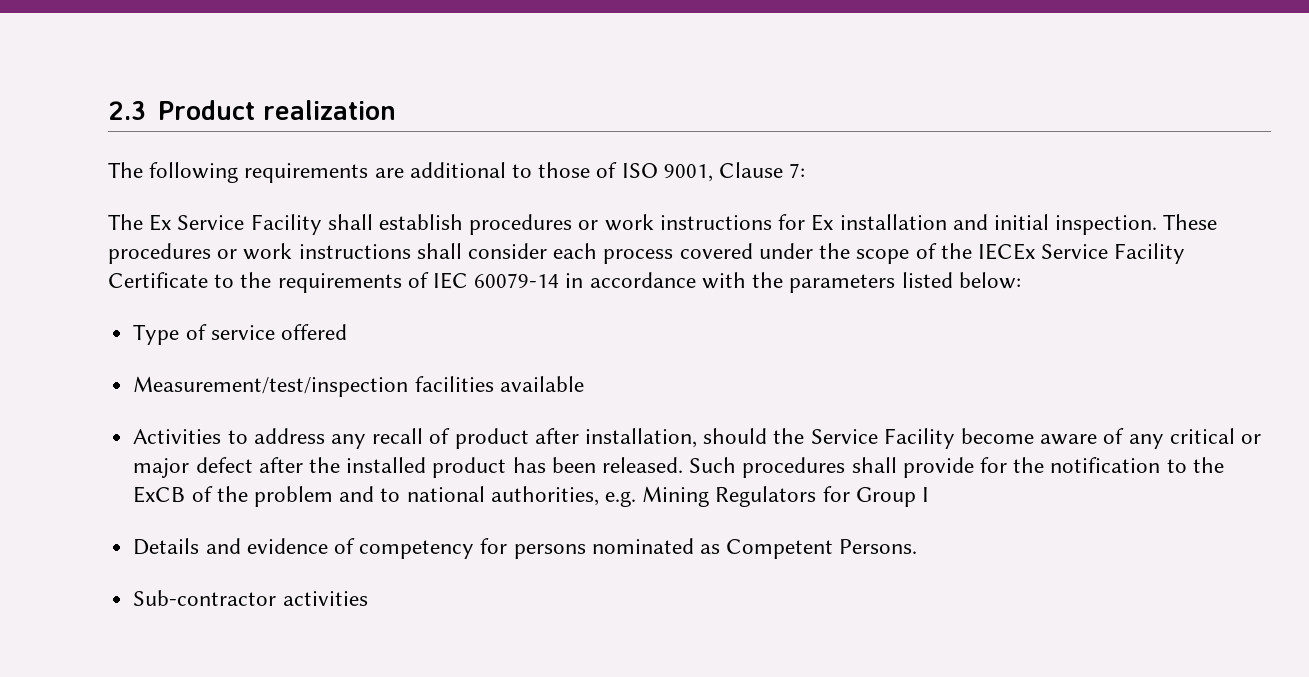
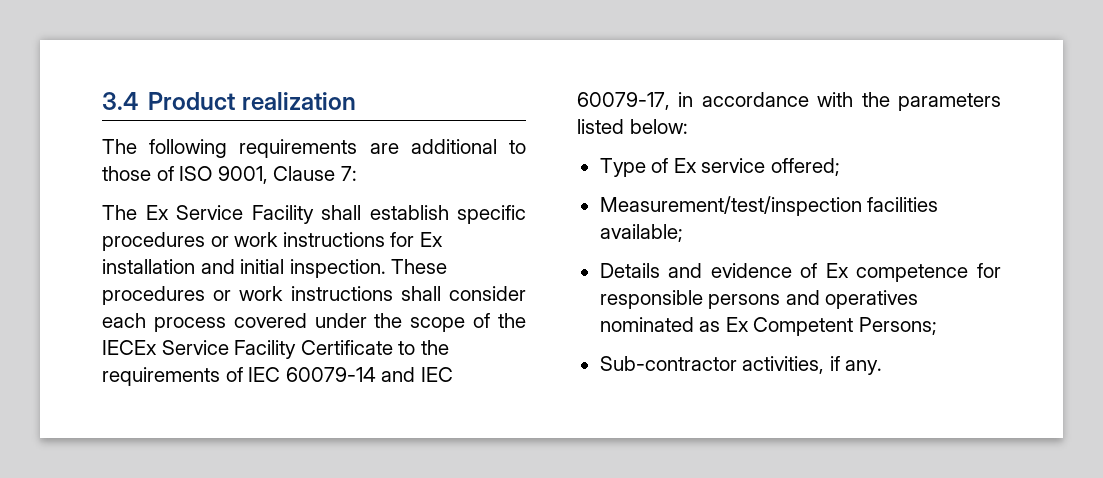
[108,101,146,120] 2.3 -> [102,92,138,110] 3.4
(464, 222) none -> [457,205,526,224] specific
(560, 280) none -> [381,367,453,382] [577,92,670,110] and IEC 60079-17,
[210,324,347,340] service offered -> [673,158,840,176] Ex service offered;
[499,376,584,392] [133,428,1262,449] [133,457,1224,478] [133,486,930,507] [133,538,918,559] [133,590,368,606] available // Activities to address any recall of product after installation, should the Service Facility become aware of any critical or major defect after the installed product has been released. Such procedures shall provide for the notification to the ExCB of the problem and to national authorities, e.g. Mining Regulators for Group I // Details and evidence of competency for persons nominated as Competent Persons. // Sub-contractor activities -> [599,224,683,242] [599,263,1001,282] [599,290,919,309] [599,317,937,336] [599,356,883,375] available; // Details and evidence of Ex competence for responsible persons and operatives nominated as Ex Competent Persons; // Sub-contractor activities, if any.

